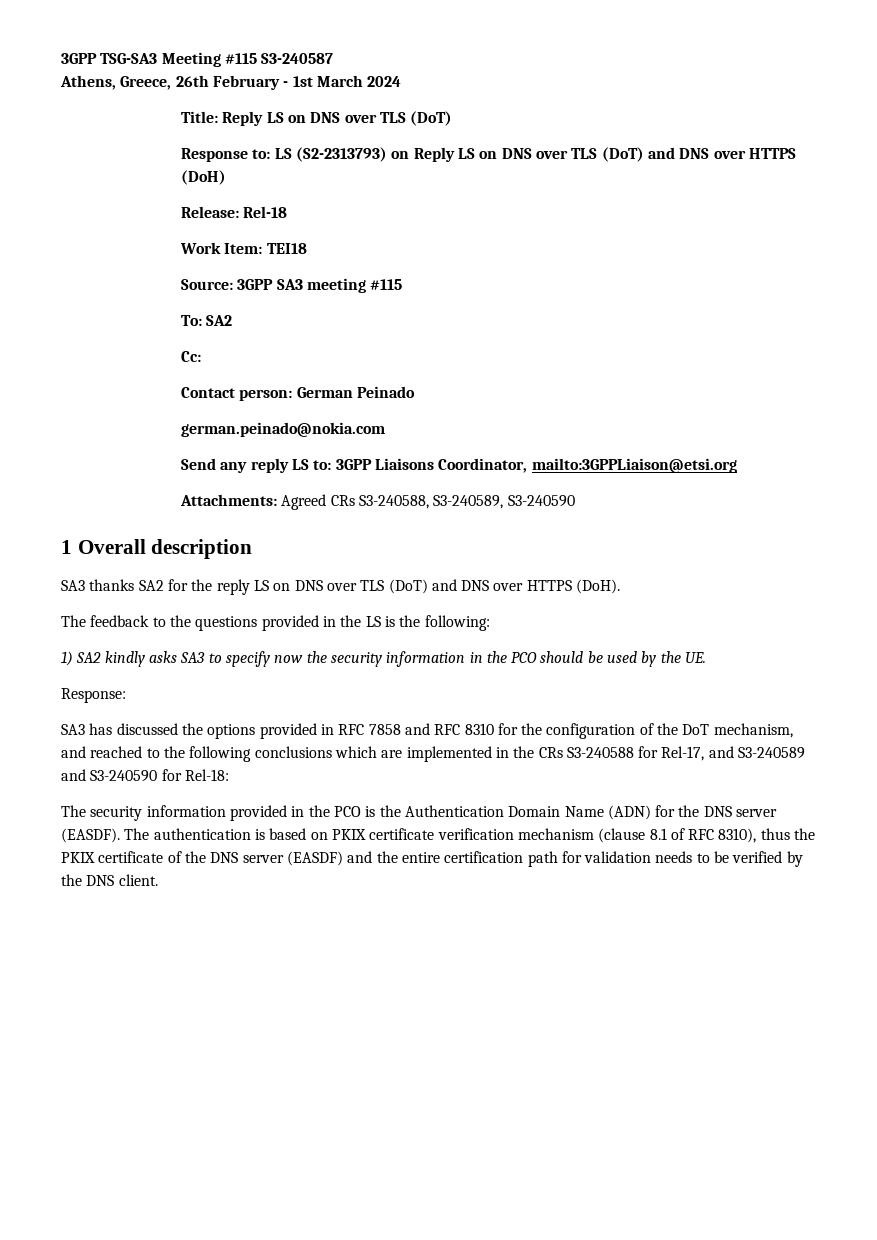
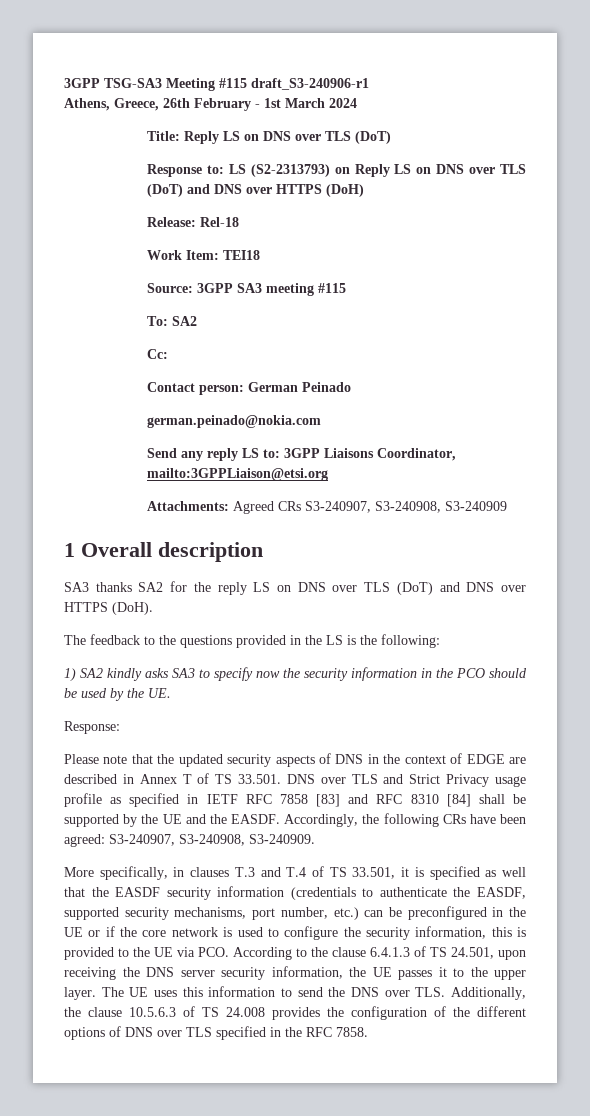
[261,53,334,64] S3-240587 -> [251,78,369,90] draft_S3-240906-r1
[359,495,575,509] S3-240588, S3-240589, S3-240590 -> [305,501,508,513] S3-240907, S3-240908, S3-240909
[61,723,334,739] SA3 has discussed the options provided in -> [64,753,527,767] [64,773,526,787] [64,793,238,807] Please note that the updated security aspects of DNS in the context of EDGE are described in Annex T of TS 33.501. DNS over TLS and Strict Privacy usage profile as specified in IETF
(401, 729) none -> [316,794,341,807] [83]
[497,723,793,739] [61,746,806,762] [61,769,229,782] [61,805,778,821] [61,828,816,843] [61,851,803,867] [61,874,158,886] for the configuration of the DoT mechanism, and reached to the following conclusions which are implemented in the CRs S3-240588 for Rel-17, and S3-240589 and S3-240590 for Rel-18: // The security information provided in the PCO is the Authentication Domain Name (ADN) for the DNS server (EASDF). The authentication is based on PKIX certificate verification mechanism (clause 8.1 of RFC 8310), thus the PKIX certificate of the DNS server (EASDF) and the entire certification path for validation needs to be verified by the DNS client. -> [446,794,526,807] [64,813,526,827] [64,834,315,847] [64,866,526,880] [64,886,526,900] [64,906,526,920] [64,926,526,940] [64,946,526,960] [64,966,526,980] [64,986,526,1000] [64,1006,526,1020] [64,1026,368,1040] [84] shall be supported by the UE and the EASDF. Accordingly, the following CRs have been agreed: S3-240907, S3-240908, S3-240909. // More specifically, in clauses T.3 and T.4 of TS 33.501, it is specified as well that the EASDF security information (credentials to authenticate the EASDF, supported security mechanisms, port number, etc.) can be preconfigured in the UE or if the core network is used to configure the security information, this is provided to the UE via PCO. According to the clause 6.4.1.3 of TS 24.501, upon receiving the DNS server security information, the UE passes it to the upper layer. The UE uses this information to send the DNS over TLS. Additionally, the clause 10.5.6.3 of TS 24.008 provides the configuration of the different options of DNS over TLS specified in the RFC 7858.

